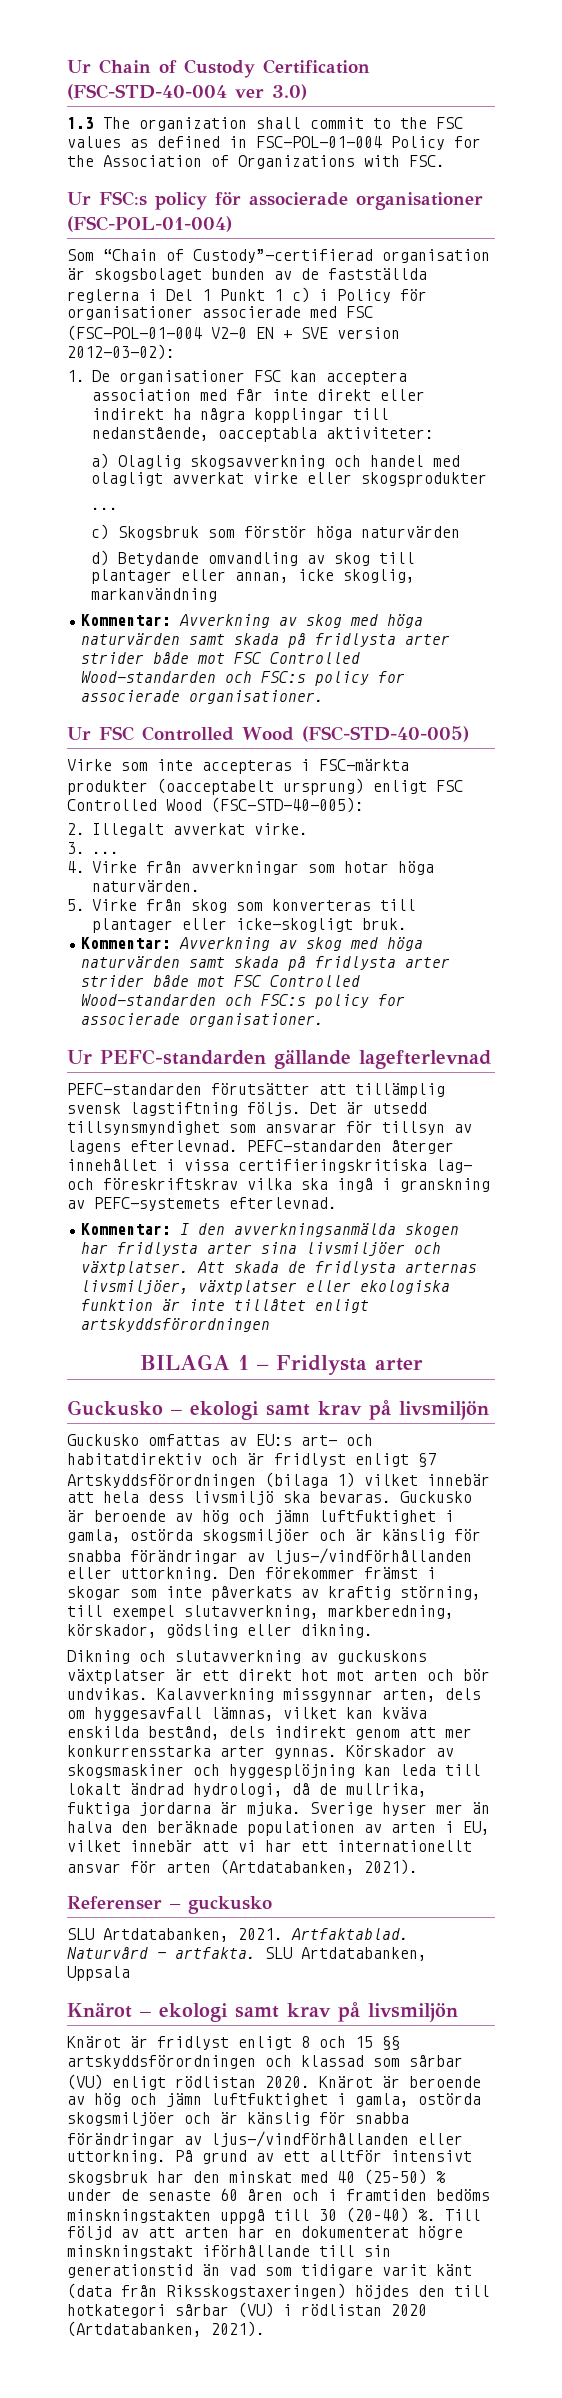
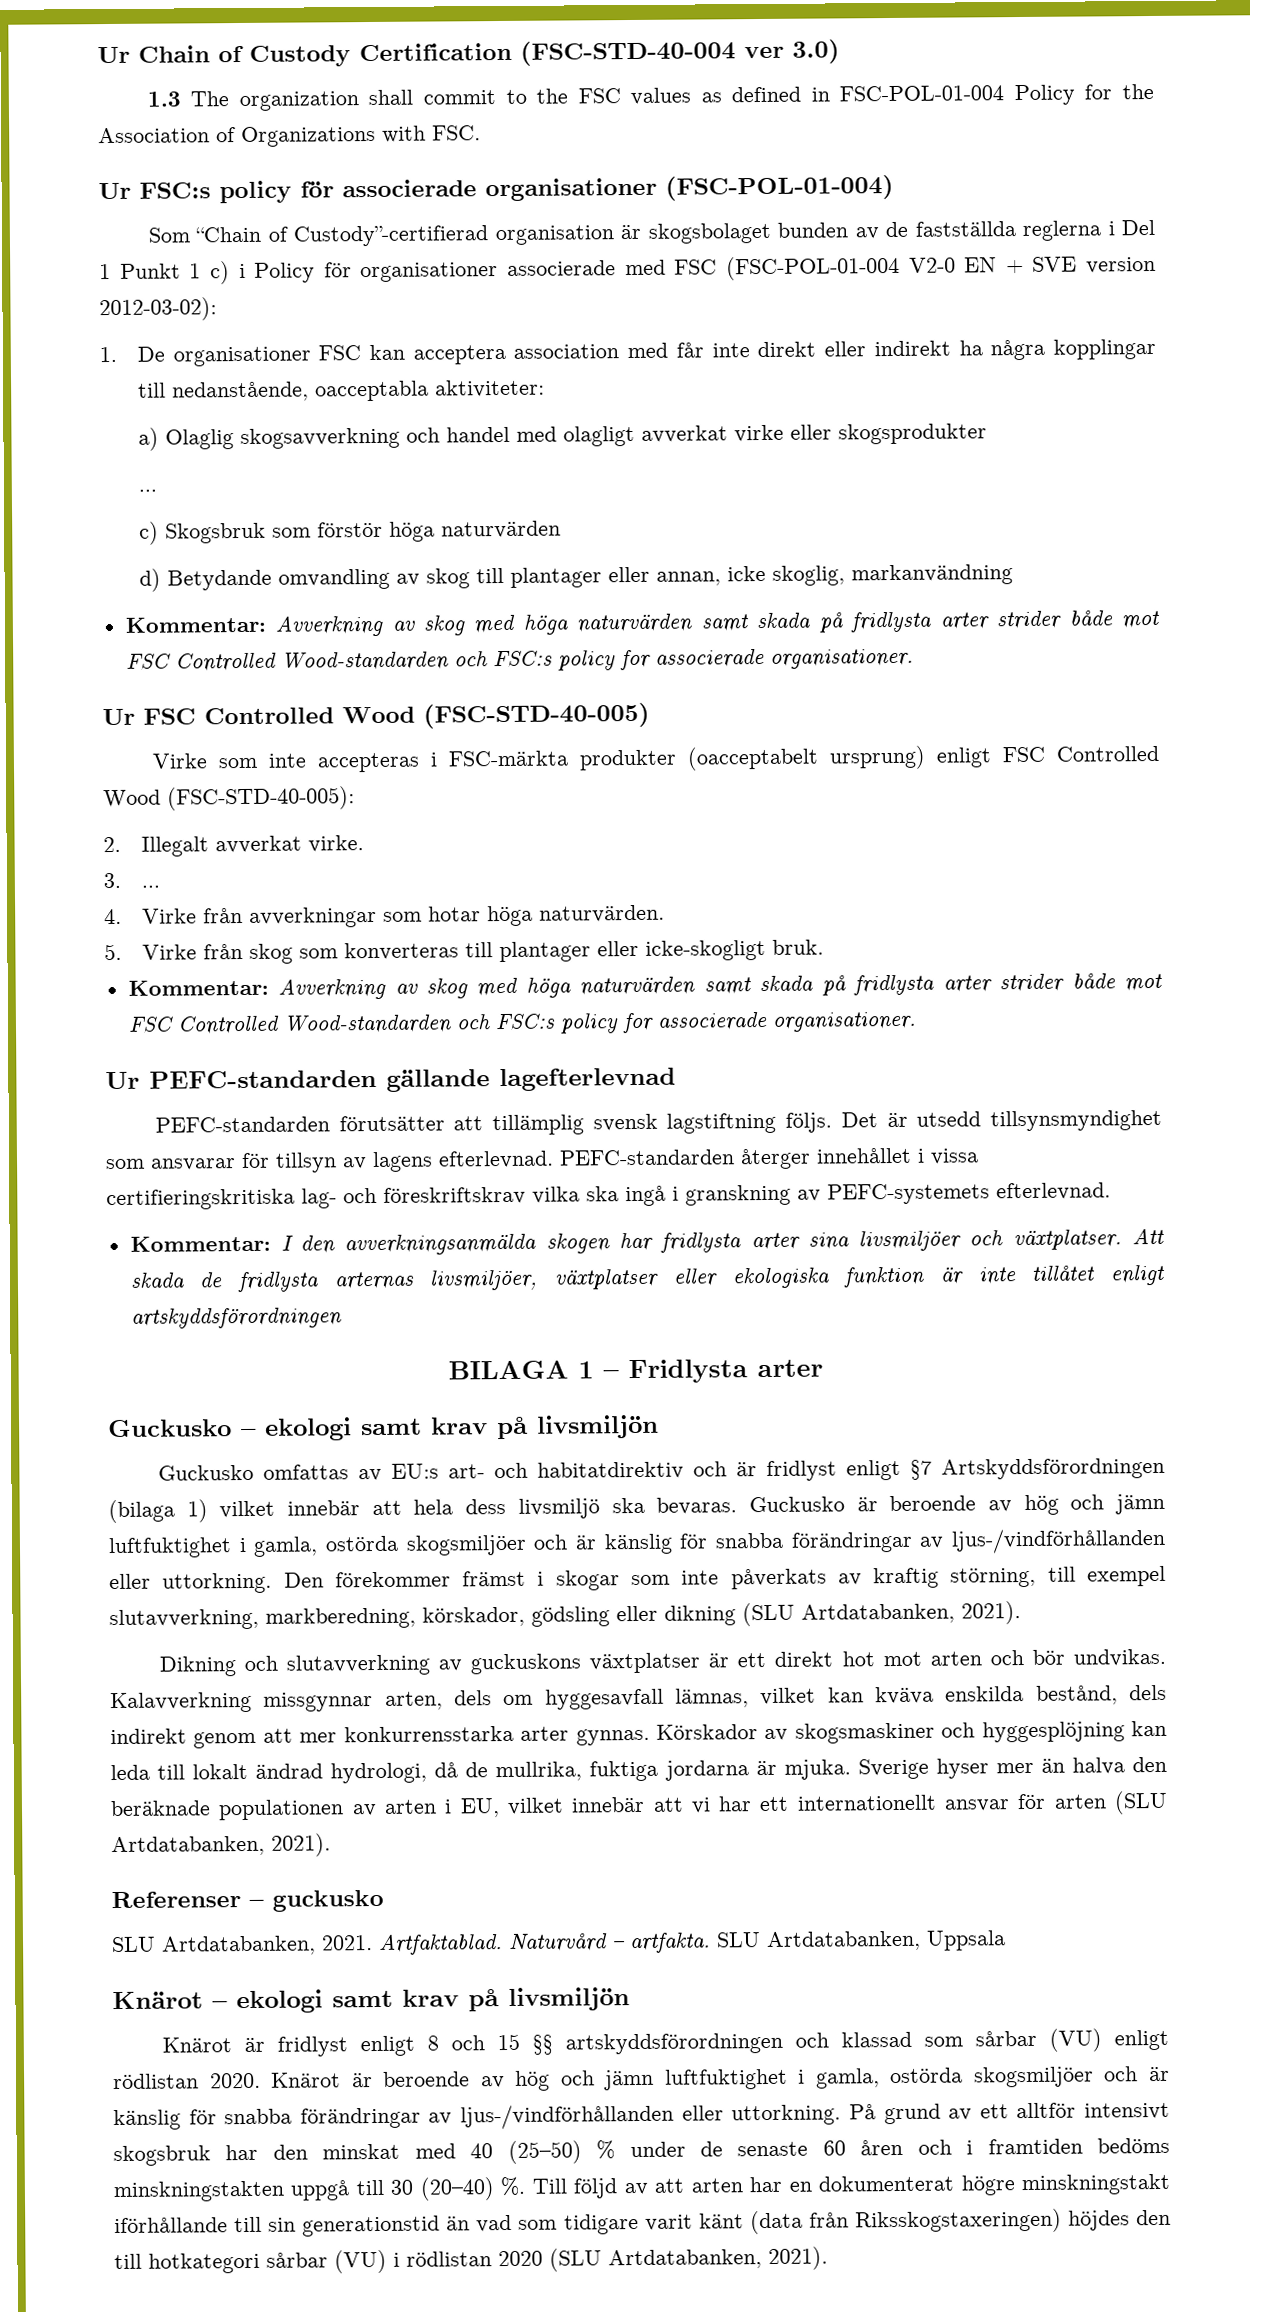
[301,1624,373,1638] dikning. -> [664,1601,1021,1627] dikning (SLU Artdatabanken, 2021).
[220,1859,355,1875] (Artdatabanken, -> [1114,1790,1168,1815] [111,1835,265,1857] (SLU Artdatabanken,
[67,2321,202,2337] (Artdatabanken, -> [549,2248,762,2272] (SLU Artdatabanken,

